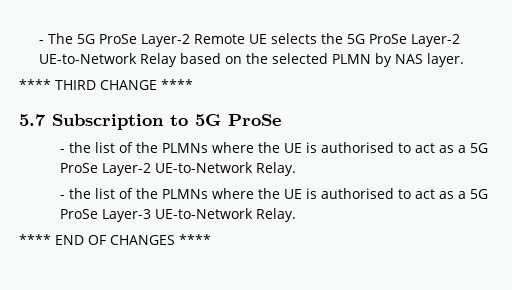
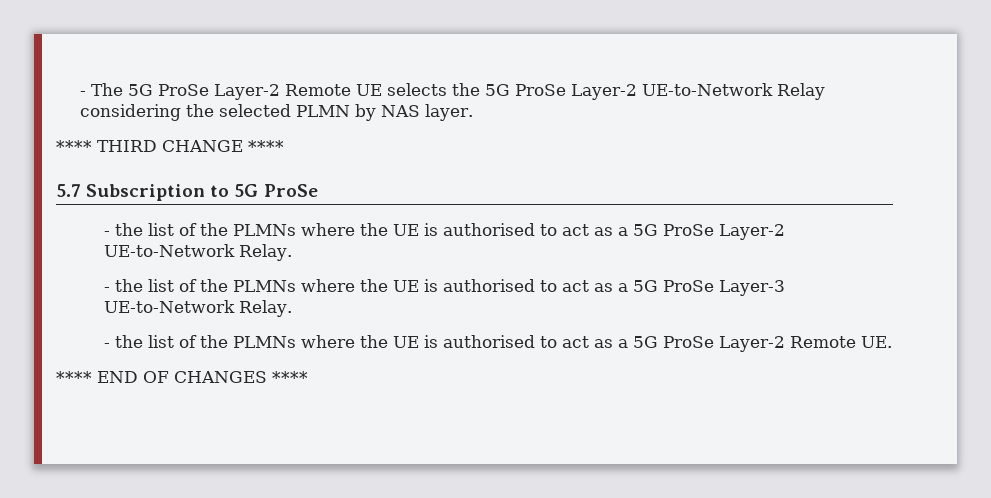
[180,53,243,64] based on -> [80,104,182,121] considering
(296, 215) none -> [104,335,893,352] // - the list of the PLMNs where the UE is authorised to act as a 5G ProSe Layer-2 Remote UE.

